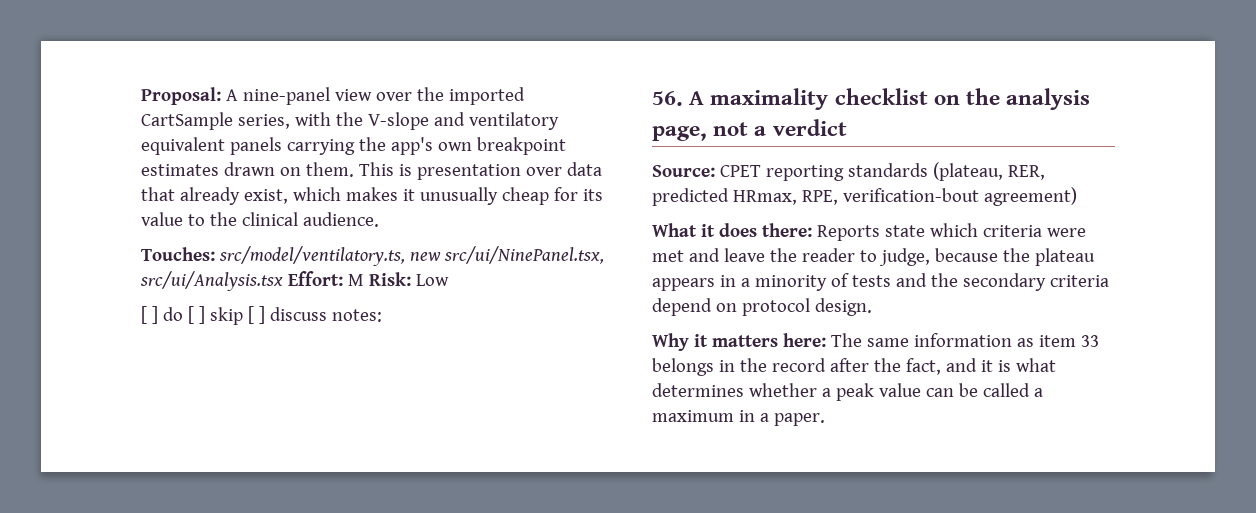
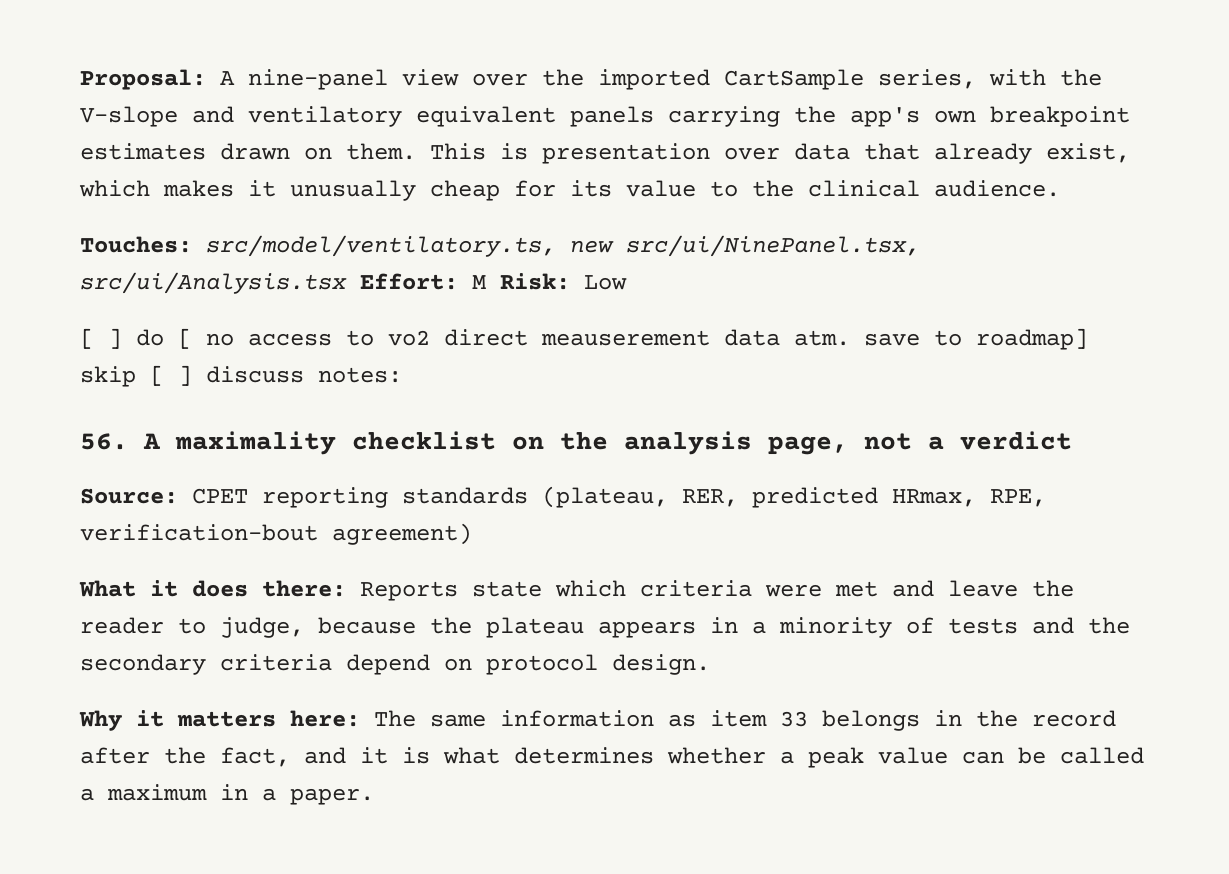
[198,306,205,324] ] -> [206,328,1088,350] no access to vo2 direct meauserement data atm. save to roadmap]

